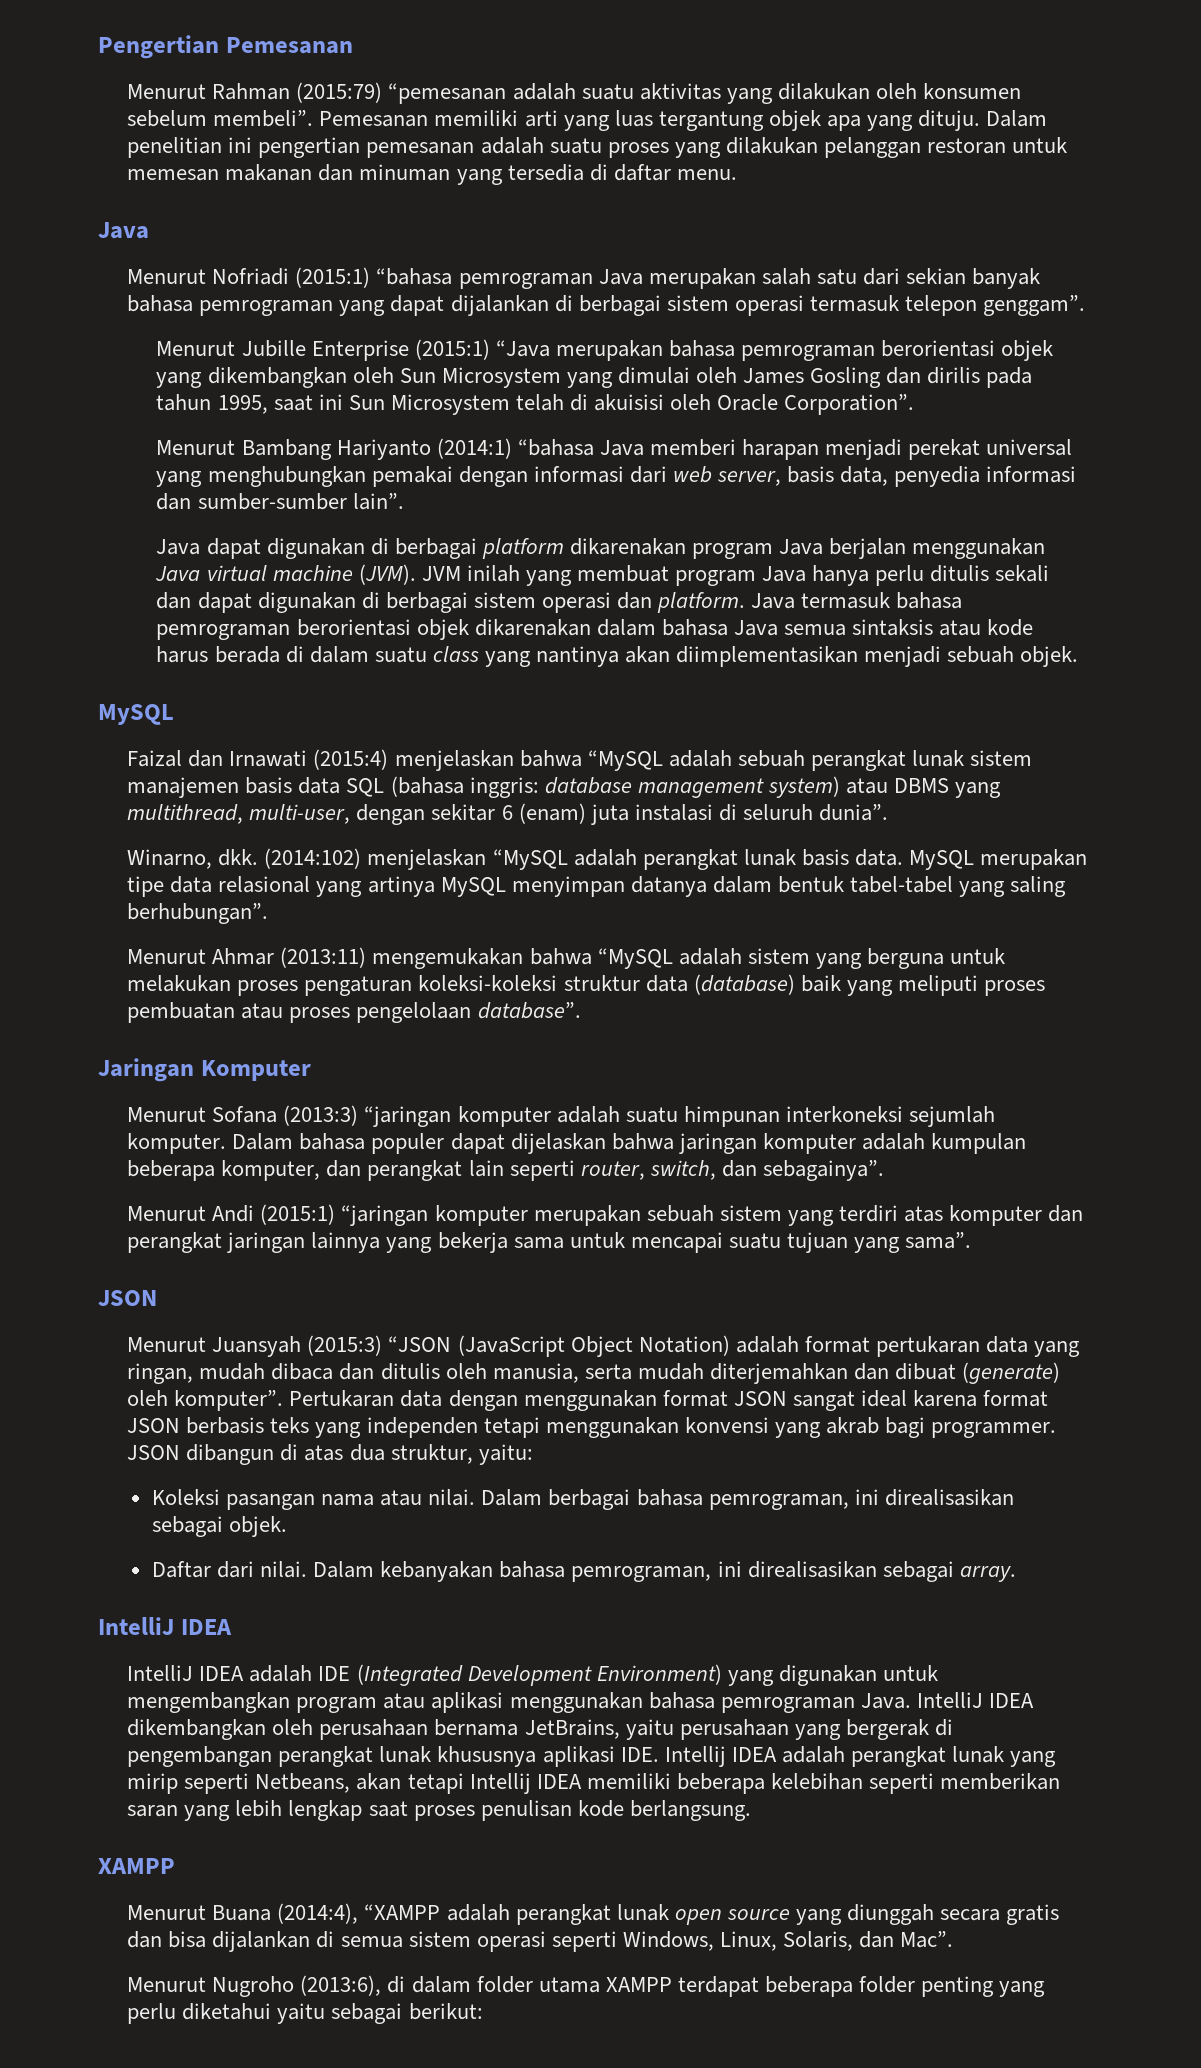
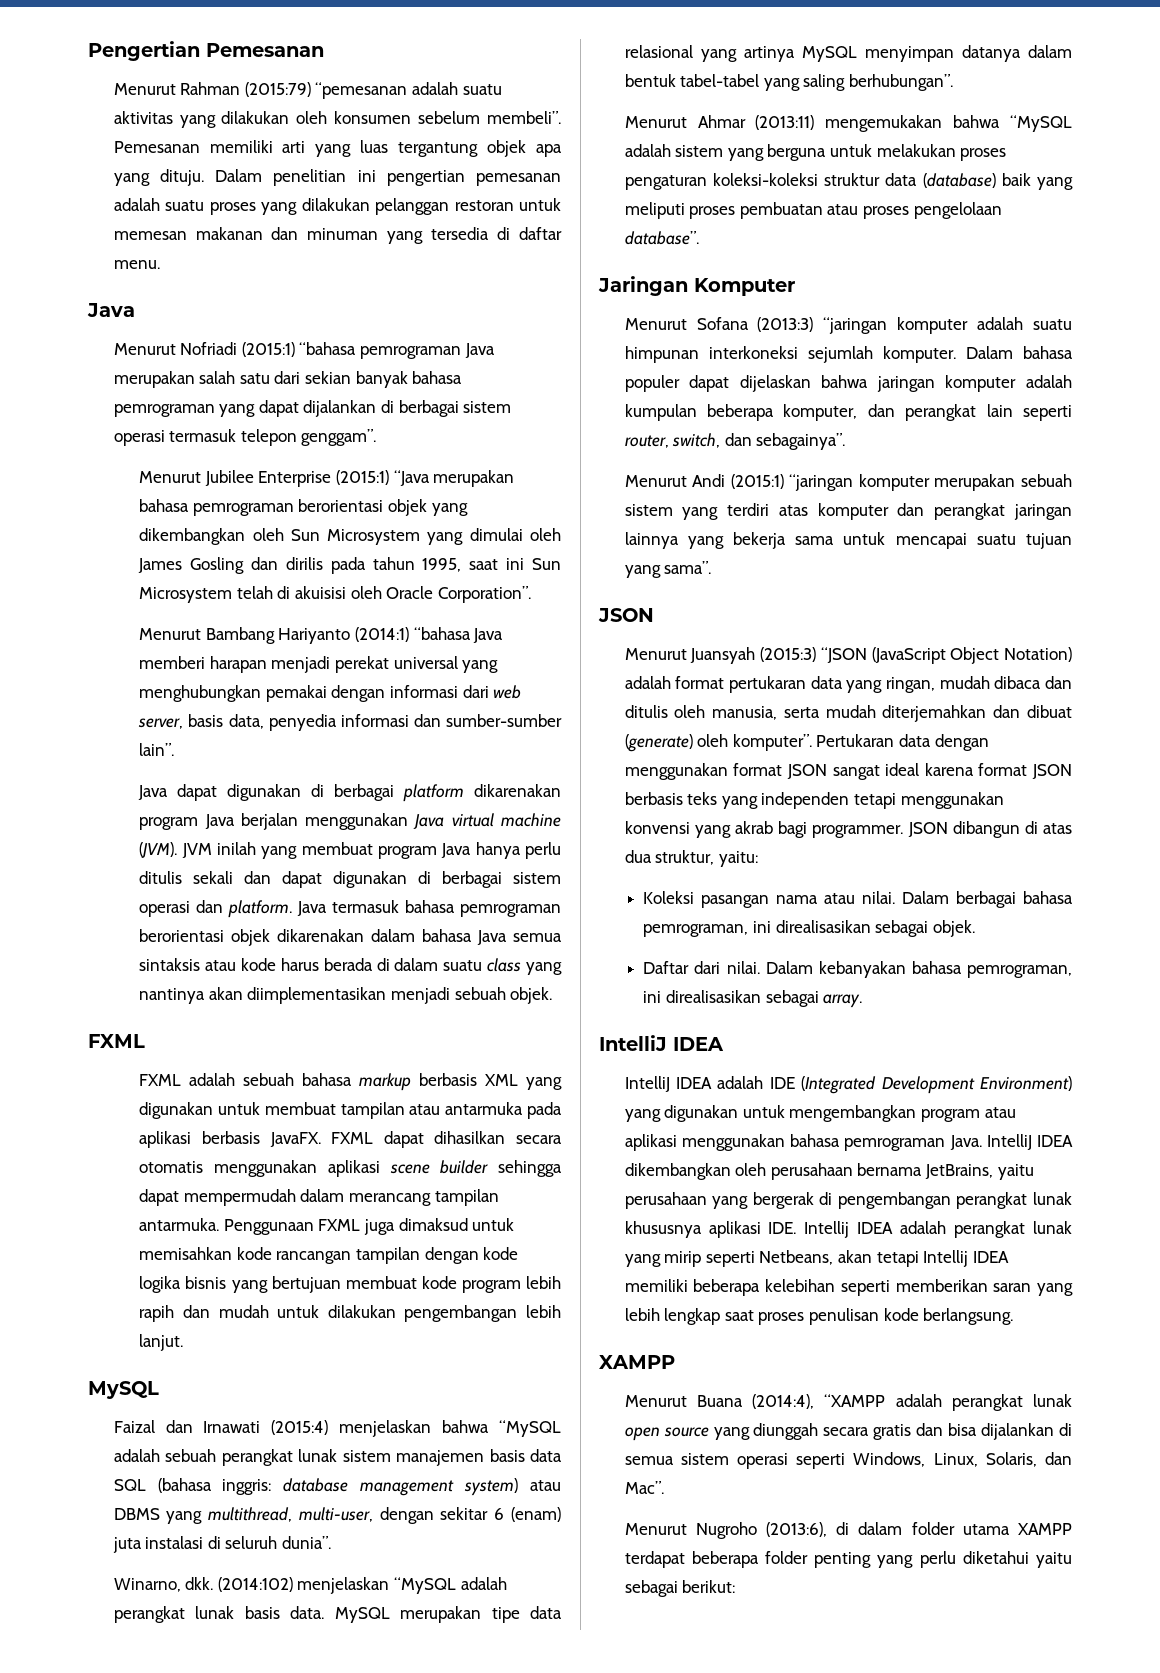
[241,340,306,357] Jubille -> [204,470,254,486] Jubilee
(1079, 656) none -> [88,1034,145,1048] [139,1073,562,1091] [139,1102,562,1119] [139,1131,562,1148] [139,1160,562,1177] [139,1189,499,1206] [139,1218,515,1235] [139,1247,519,1264] [139,1276,561,1293] [139,1305,561,1322] [139,1334,184,1351] // FXML // FXML adalah sebuah bahasa markup berbasis XML yang digunakan untuk membuat tampilan atau antarmuka pada aplikasi berbasis JavaFX. FXML dapat dihasilkan secara otomatis menggunakan aplikasi scene builder sehingga dapat mempermudah dalam merancang tampilan antarmuka. Penggunaan FXML juga dimaksud untuk memisahkan kode rancangan tampilan dengan kode logika bisnis yang bertujuan membuat kode program lebih rapih dan mudah untuk dilakukan pengembangan lebih lanjut.

